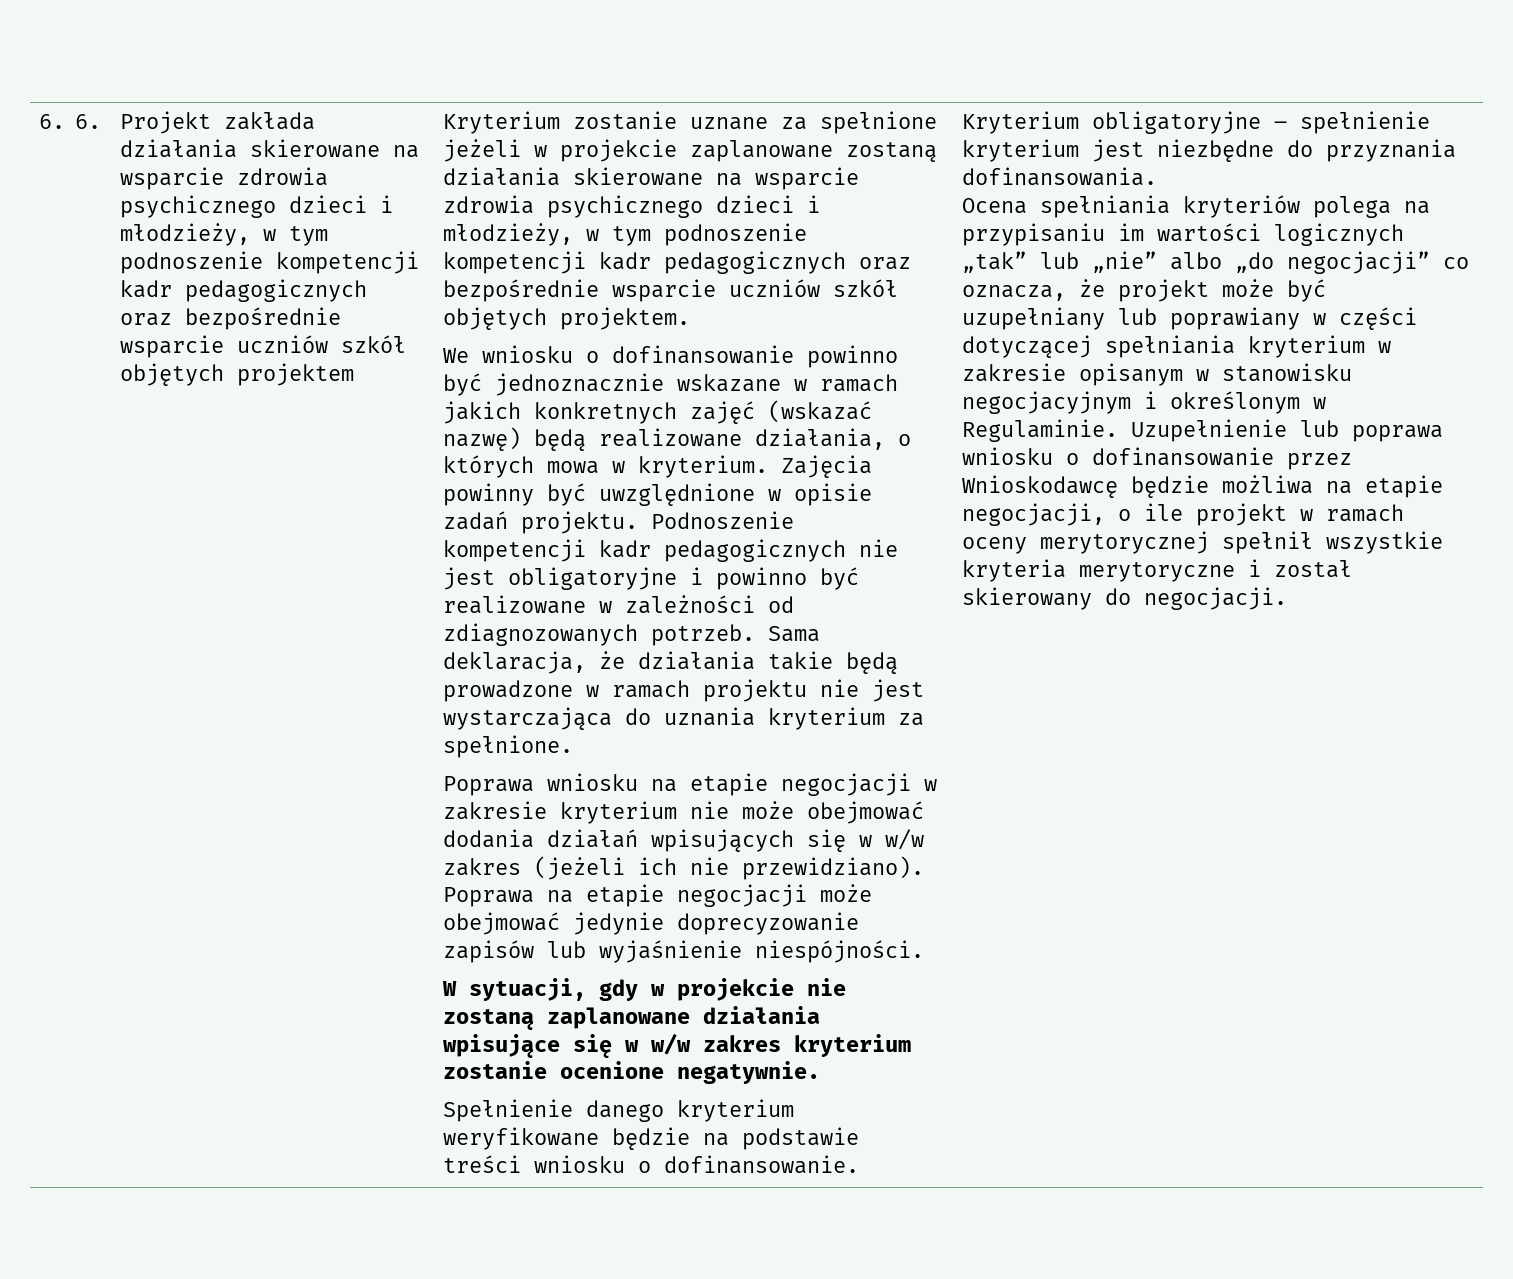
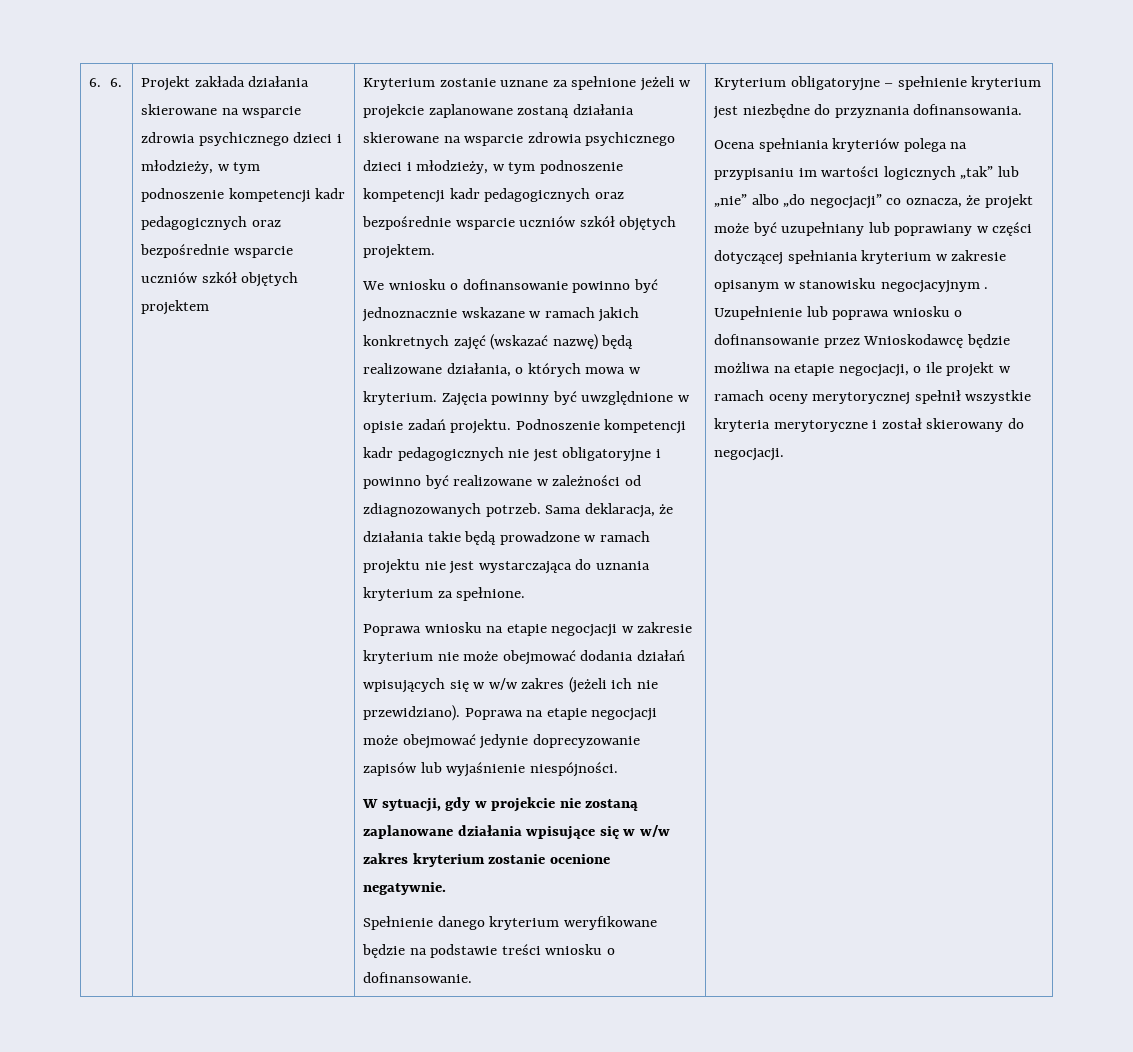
[1143,391,1326,414] [961,419,1118,442] i określonym w Regulaminie. -> [984,287,989,289] .

